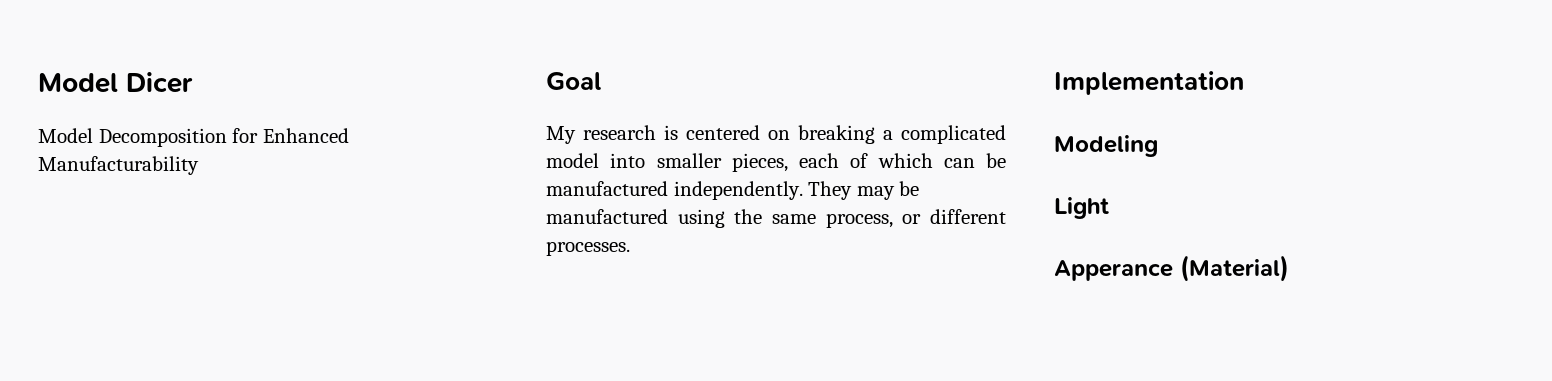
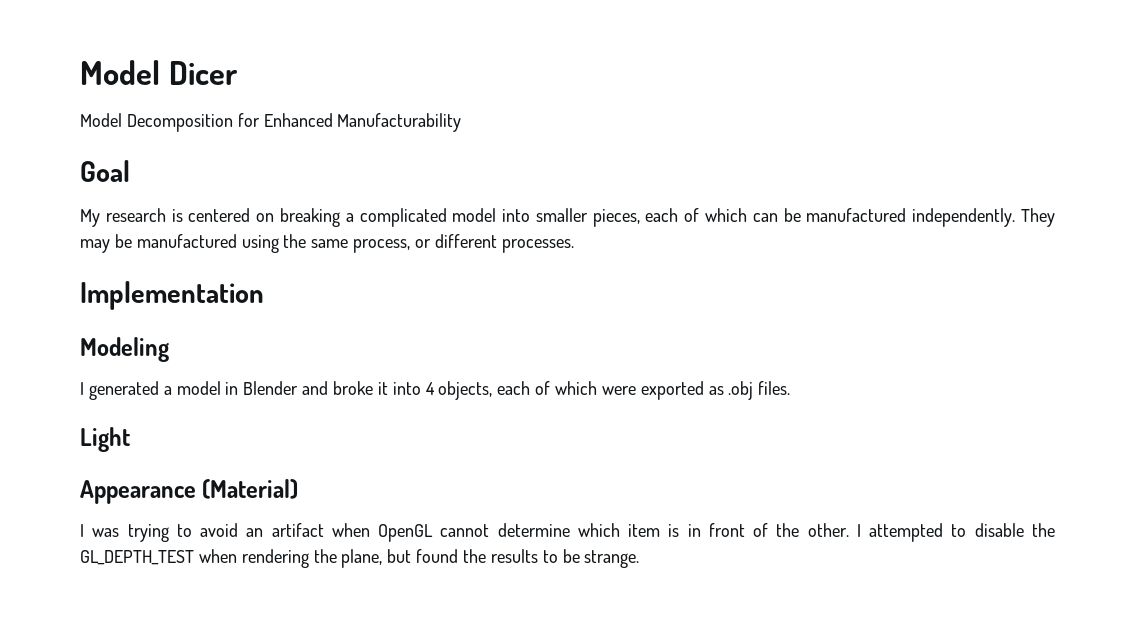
(1158, 146) none -> [80,381,791,400] // I generated a model in Blender and broke it into 4 objects, each of which were exported as .obj files.
[1054,260,1173,281] Apperance -> [80,480,196,504] Appearance
(1289, 268) none -> [80,523,1056,542] [80,549,640,568] // I was trying to avoid an artifact when OpenGL cannot determine which item is in front of the other. I attempted to disable the GL_DEPTH_TEST when rendering the plane, but found the results to be strange.

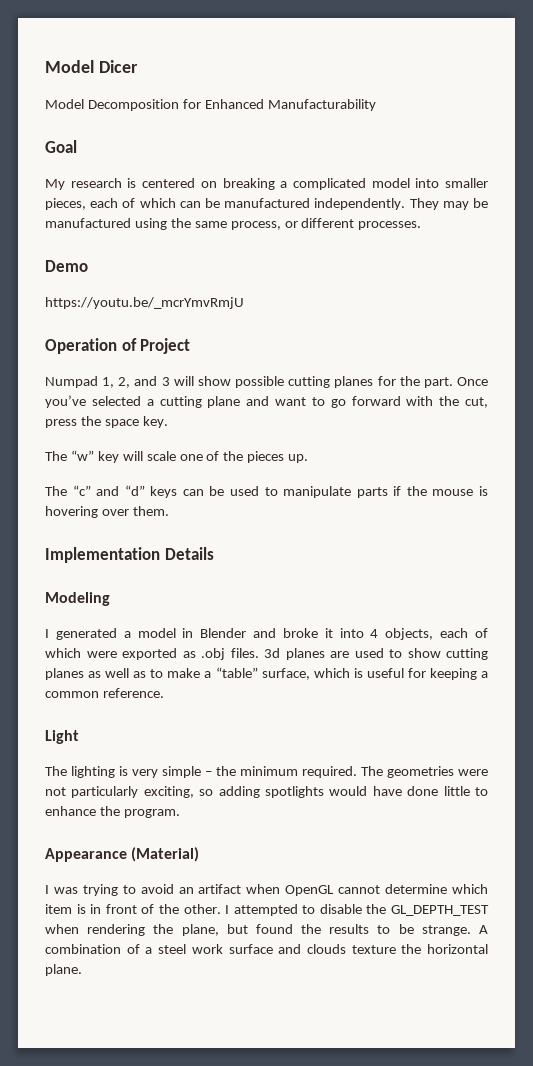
(574, 246) none -> [45,260,88,272] [45,297,244,309] [45,338,191,354] [45,376,488,388] [45,395,488,408] [45,416,168,428] [45,450,309,463] [45,485,488,498] [45,506,169,518] // Demo // https://youtu.be/_mcrYmvRmjU // Operation of Project // Numpad 1, 2, and 3 will show possible cutting planes for the part. Once you’ve selected a cutting plane and want to go forward with the cut, press the space key. // The “w” key will scale one of the pieces up. // The “c” and “d” keys can be used to manipulate parts if the mouse is hovering over them.
(264, 295) none -> [164,547,214,560] Details
[80,427,130,452] // Light -> [264,648,488,660] [45,667,488,680] [45,688,164,698] [45,730,79,744] [45,766,488,778] [45,786,488,798] [45,806,180,818] 3d planes are used to show cutting planes as well as to make a “table” surface, which is useful for keeping a common reference. // Light // The lighting is very simple – the minimum required. The geometries were not particularly exciting, so adding spotlights would have done little to enhance the program.
(640, 559) none -> [479,925,489,934] [45,944,488,954] [45,964,82,976] A combination of a steel work surface and clouds texture the horizontal plane.

